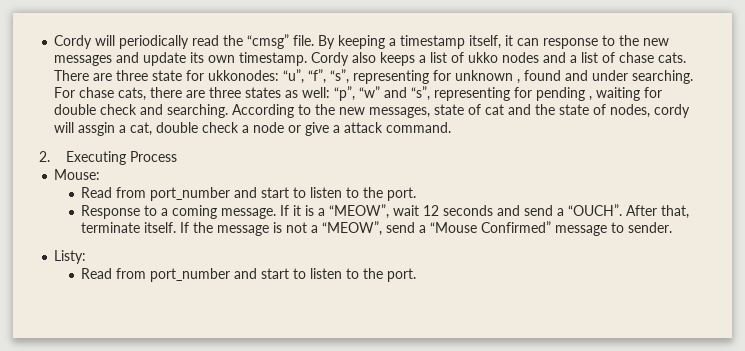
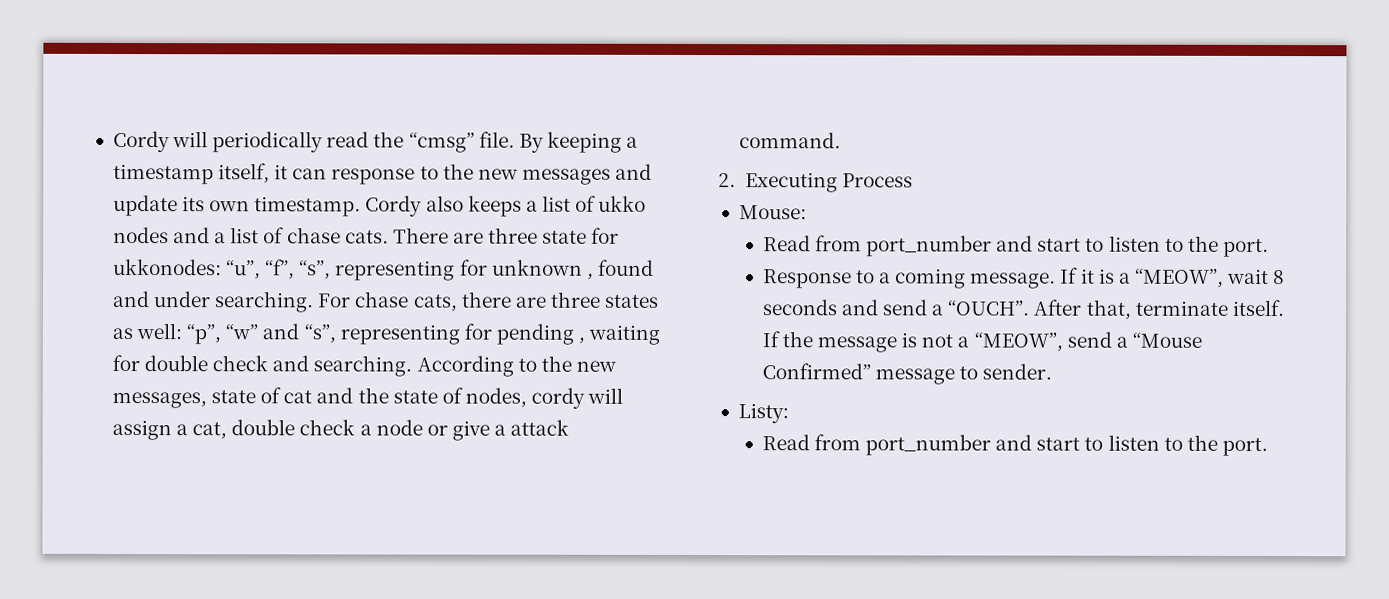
[78,122,116,136] assgin -> [111,419,172,441] assign
[423,205,440,216] 12 -> [1273,270,1286,285] 8

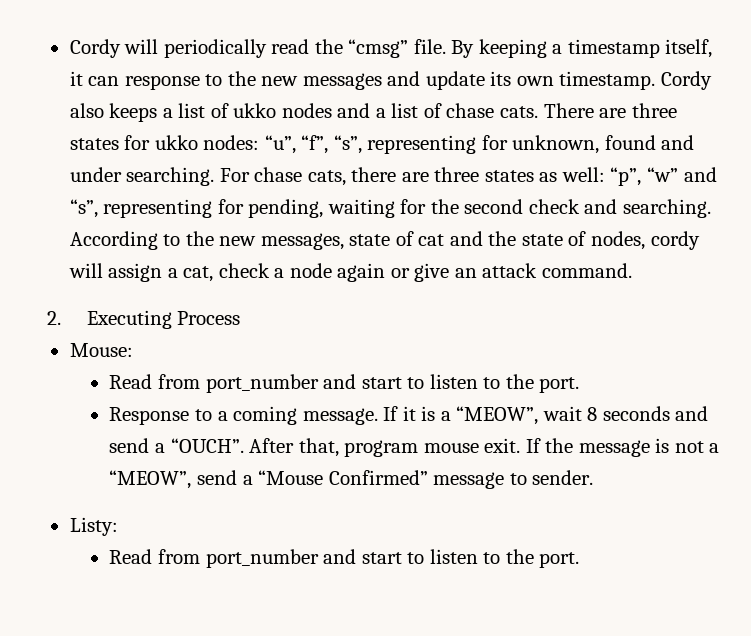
[542,227,620,244] [112,258,222,276] state for ukkonodes: -> [69,135,260,150] states for ukko nodes:
[491,259,594,280] unknown , -> [512,135,600,154] unknown,
[495,323,661,345] [111,354,209,372] pending , waiting for double -> [248,199,524,218] pending, waiting for the second
[231,419,296,436] double -> (214, 274) none
(423, 427) none -> [337,263,386,282] again
[494,424,507,436] a -> [454,268,477,278] an
[1134,299,1284,317] terminate itself. -> [344,438,521,457] program mouse exit.

